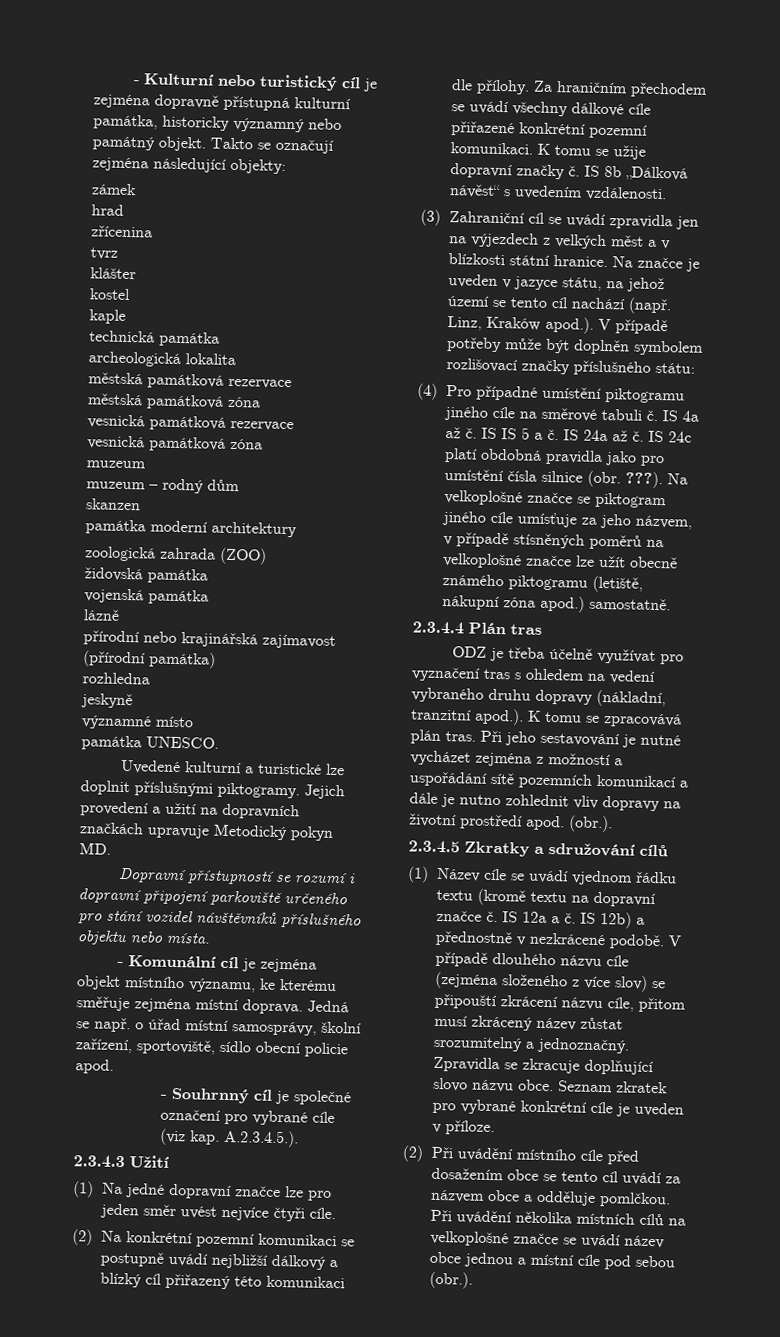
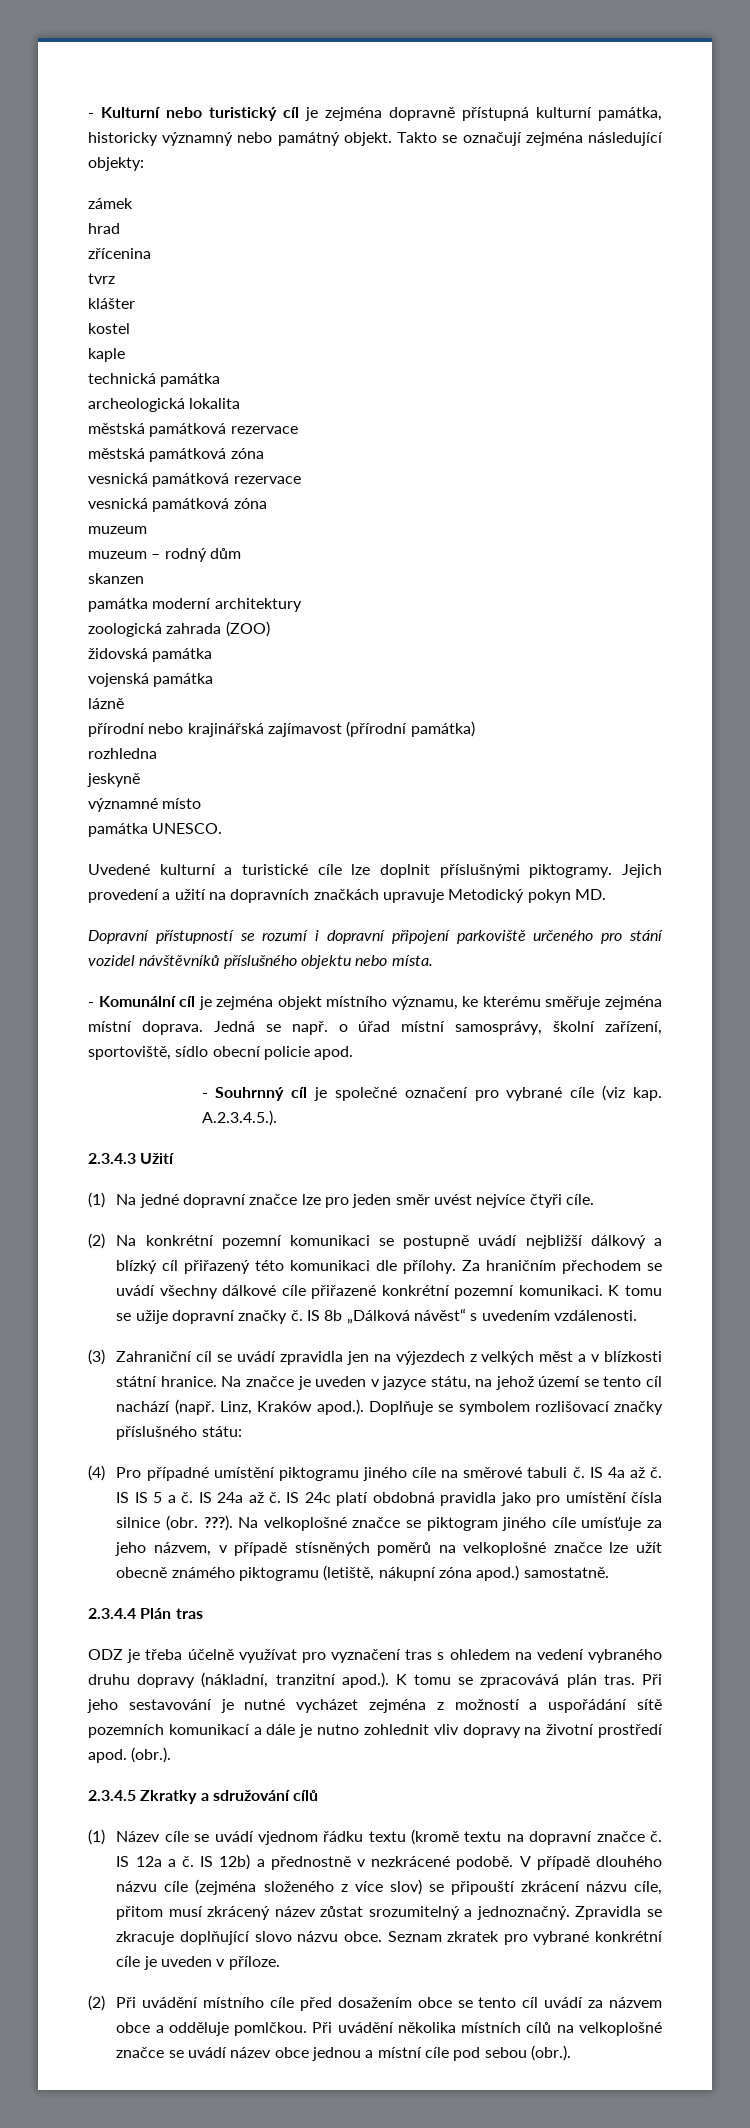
(322, 768) none -> [317,864,342,875] cíle
[598,318,669,335] [446,337,631,355] V případě potřeby může být doplněn -> [369,1401,454,1415] Doplňuje se

